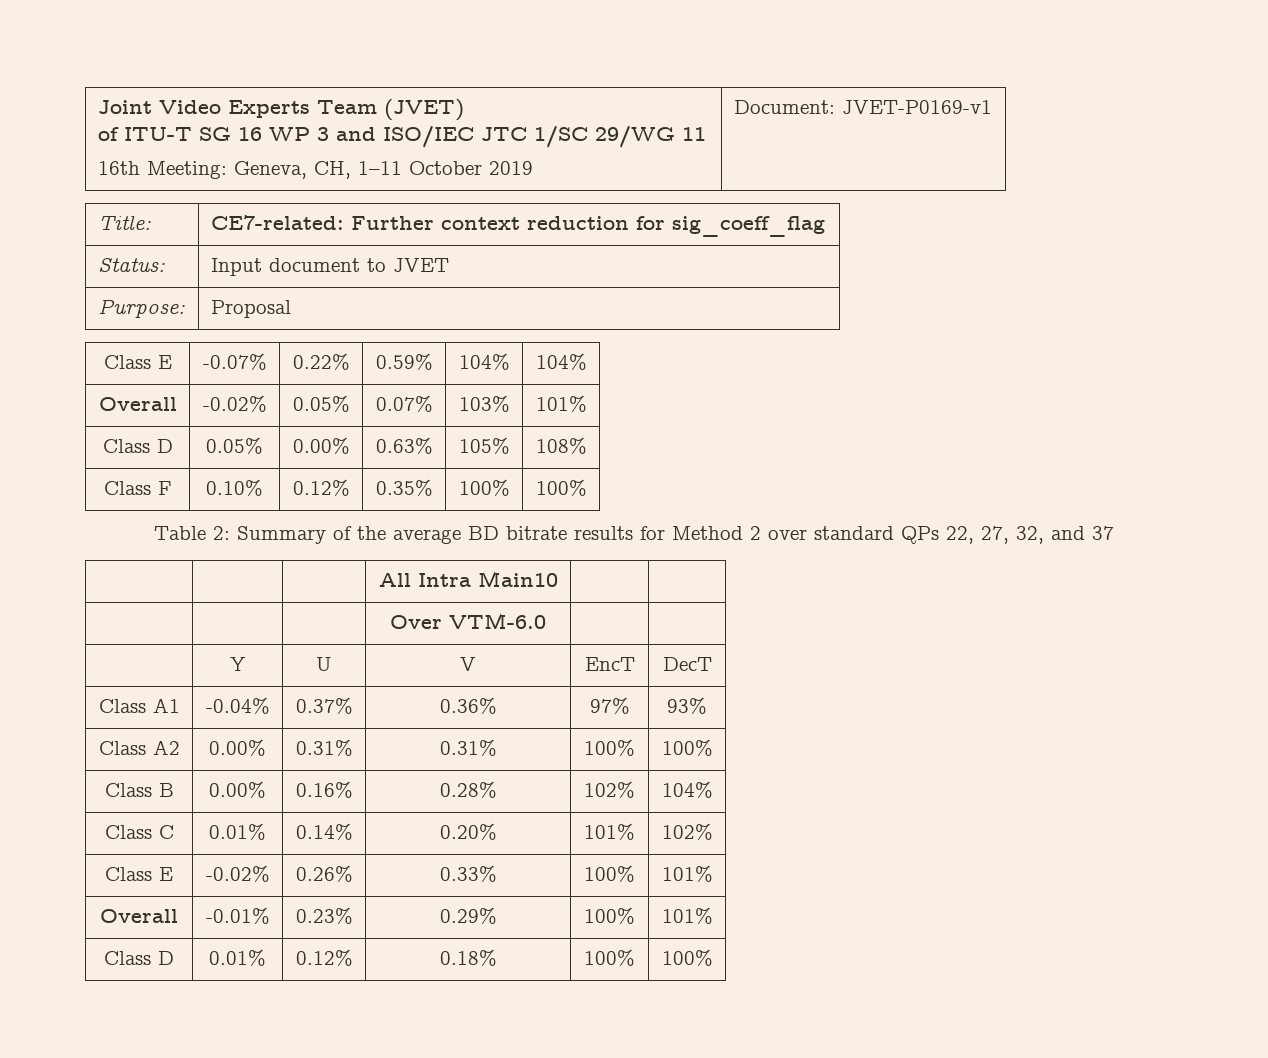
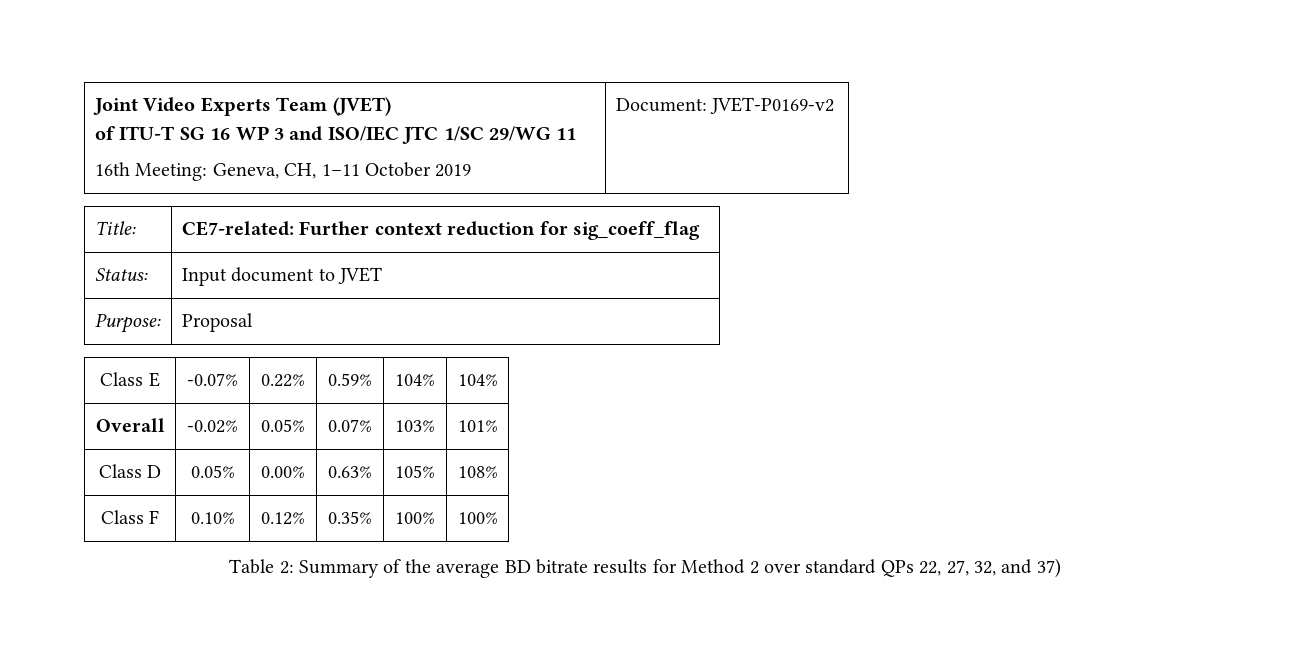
[841,100,992,114] JVET-P0169-v1 -> [710,97,835,114] JVET-P0169-v2
[1092,526,1114,540] [378,571,558,587] [390,613,546,629] [229,657,246,671] [316,657,332,671] [460,657,476,671] [584,657,635,671] [662,657,712,671] [98,698,180,713] [205,697,270,714] [295,697,353,714] [439,697,497,714] [589,697,630,714] [667,697,707,714] [98,740,180,755] [209,739,266,756] [295,739,353,756] [439,739,497,756] [584,739,635,756] [661,739,713,756] [104,783,174,797] [209,781,266,798] [295,781,353,798] [439,781,497,798] [584,781,635,798] [661,781,713,798] [104,825,174,839] [209,823,266,840] [295,823,353,840] [439,823,497,840] [584,823,635,840] [661,823,713,840] [105,867,173,881] [205,865,270,882] [295,865,353,882] [439,865,497,882] [584,865,635,882] [661,865,713,882] [100,909,178,923] [205,907,270,924] [295,907,353,924] [439,907,497,924] [584,907,635,924] [661,907,713,924] [104,951,174,965] [209,949,266,966] [295,949,353,966] [439,949,497,966] [584,949,635,966] [661,949,713,966] 37 // | | | All Intra Main10 | | // | | | Over VTM-6.0 | | // | Y | U | V | EncT | DecT // Class A1 | -0.04% | 0.37% | 0.36% | 97% | 93% // Class A2 | 0.00% | 0.31% | 0.31% | 100% | 100% // Class B | 0.00% | 0.16% | 0.28% | 102% | 104% // Class C | 0.01% | 0.14% | 0.20% | 101% | 102% // Class E | -0.02% | 0.26% | 0.33% | 100% | 101% // Overall | -0.01% | 0.23% | 0.29% | 100% | 101% // Class D | 0.01% | 0.12% | 0.18% | 100% | 100% -> [1036,558,1061,578] 37)

